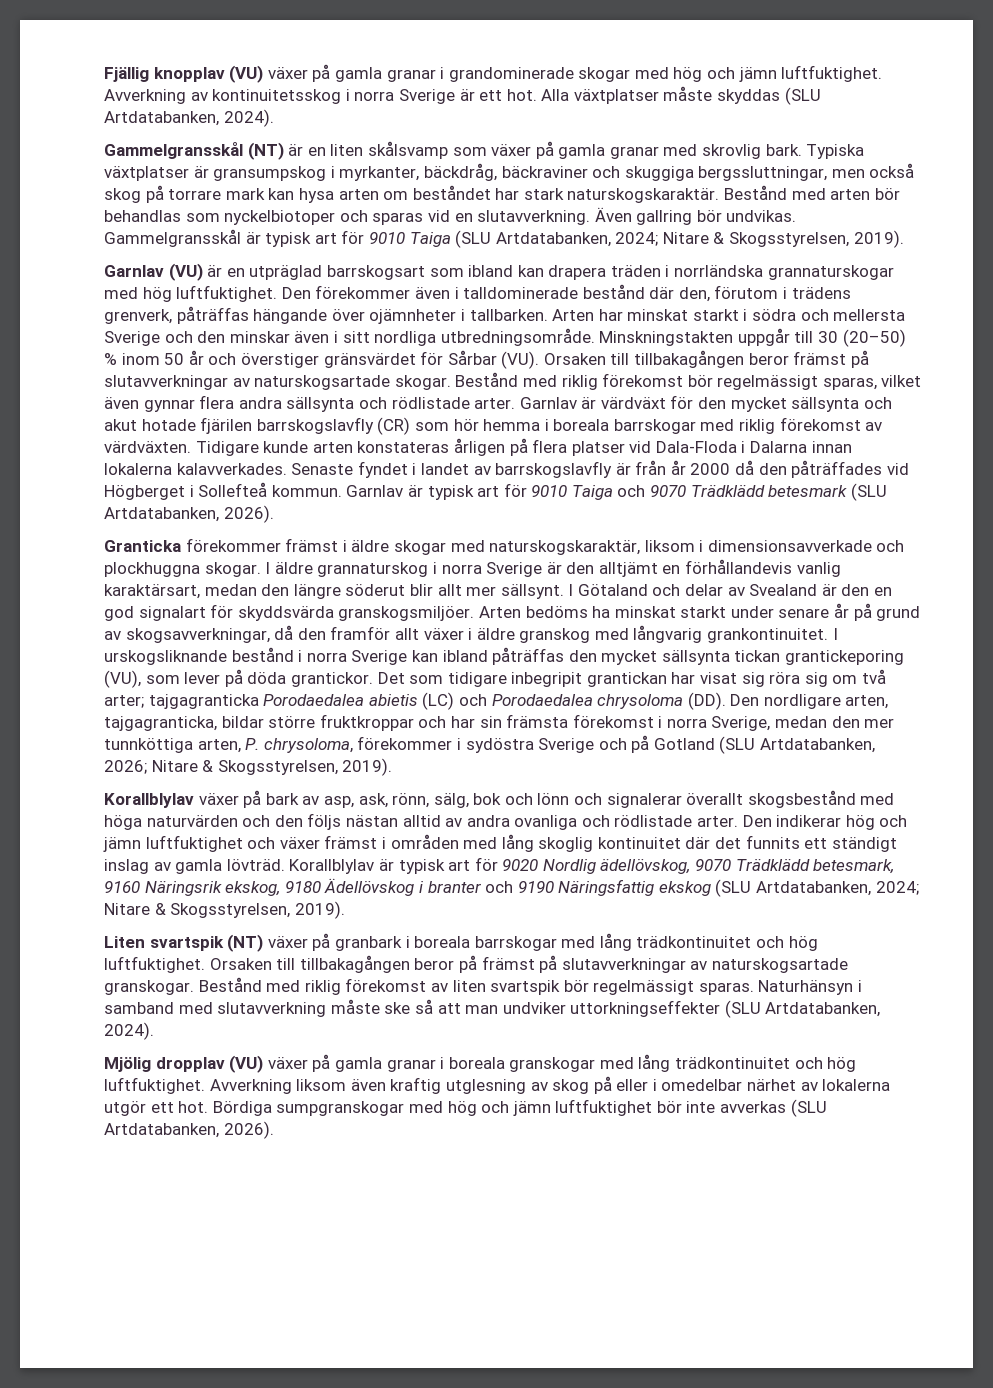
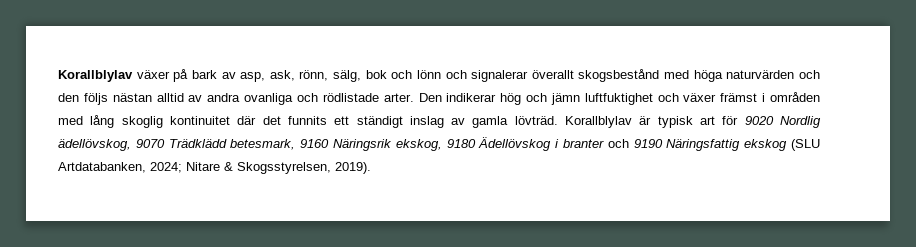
[104,64,883,83] [104,86,821,105] [104,109,274,127] [104,141,865,160] [104,163,915,181] [104,185,900,203] [104,207,797,225] [104,229,904,248] [104,263,894,281] [104,284,851,302] [104,306,906,324] [104,328,906,347] [104,350,869,369] [104,372,922,390] [104,395,892,412] [104,417,883,435] [104,438,852,456] [104,460,909,478] [104,482,887,501] [104,505,274,523] [104,538,905,555] [104,559,841,577] [104,584,893,599] [104,603,921,621] [104,625,838,643] [104,647,905,665] [104,669,887,688] [104,692,889,710] [104,714,895,731] [104,735,876,754] [104,758,393,776] Fjällig knopplav (VU) växer på gamla granar i grandominerade skogar med hög och jämn luftfuktighet. Avverkning av kontinuitetsskog i norra Sverige är ett hot. Alla växtplatser måste skyddas (SLU Artdatabanken, 2024). // Gammelgransskål (NT) är en liten skålsvamp som växer på gamla granar med skrovlig bark. Typiska växtplatser är gransumpskog i myrkanter, bäckdråg, bäckraviner och skuggiga bergssluttningar, men också skog på torrare mark kan hysa arten om beståndet har stark naturskogskaraktär. Bestånd med arten bör behandlas som nyckelbiotoper och sparas vid en slutavverkning. Även gallring bör undvikas. Gammelgransskål är typisk art för 9010 Taiga (SLU Artdatabanken, 2024; Nitare & Skogsstyrelsen, 2019). // Garnlav (VU) är en utpräglad barrskogsart som ibland kan drapera träden i norrländska grannaturskogar med hög luftfuktighet. Den förekommer även i talldominerade bestånd där den, förutom i trädens grenverk, påträffas hängande över ojämnheter i tallbarken. Arten har minskat starkt i södra och mellersta Sverige och den minskar även i sitt nordliga utbredningsområde. Minskningstakten uppgår till 30 (20–50) % inom 50 år och överstiger gränsvärdet för Sårbar (VU). Orsaken till tillbakagången beror främst på slutavverkningar av naturskogsartade skogar. Bestånd med riklig förekomst bör regelmässigt sparas, vilket även gynnar flera andra sällsynta och rödlistade arter. Garnlav är värdväxt för den mycket sällsynta och akut hotade fjärilen barrskogslavfly (CR) som hör hemma i boreala barrskogar med riklig förekomst av värdväxten. Tidigare kunde arten konstateras årligen på flera platser vid Dala-Floda i Dalarna innan lokalerna kalavverkades. Senaste fyndet i landet av barrskogslavfly är från år 2000 då den påträffades vid Högberget i Sollefteå kommun. Garnlav är typisk art för 9010 Taiga och 9070 Trädklädd betesmark (SLU Artdatabanken, 2026). // Granticka förekommer främst i äldre skogar med naturskogskaraktär, liksom i dimensionsavverkade och plockhuggna skogar. I äldre grannaturskog i norra Sverige är den alltjämt en förhållandevis vanlig karaktärsart, medan den längre söderut blir allt mer sällsynt. I Götaland och delar av Svealand är den en god signalart för skyddsvärda granskogsmiljöer. Arten bedöms ha minskat starkt under senare år på grund av skogsavverkningar, då den framför allt växer i äldre granskog med långvarig grankontinuitet. I urskogsliknande bestånd i norra Sverige kan ibland påträffas den mycket sällsynta tickan grantickeporing (VU), som lever på döda grantickor. Det som tidigare inbegripit grantickan har visat sig röra sig om två arter; tajgagranticka Porodaedalea abietis (LC) och Porodaedalea chrysoloma (DD). Den nordligare arten, tajgagranticka, bildar större fruktkroppar och har sin främsta förekomst i norra Sverige, medan den mer tunnköttiga arten, P. chrysoloma, förekommer i sydöstra Sverige och på Gotland (SLU Artdatabanken, 2026; Nitare & Skogsstyrelsen, 2019). // -> (58, 76) none
[104,933,818,952] [104,955,848,973] [104,977,863,995] [104,999,881,1018] [104,1022,154,1040] [104,1054,857,1073] [104,1076,891,1094] [104,1099,827,1117] [104,1121,274,1139] // Liten svartspik (NT) växer på granbark i boreala barrskogar med lång trädkontinuitet och hög luftfuktighet. Orsaken till tillbakagången beror på främst på slutavverkningar av naturskogsartade granskogar. Bestånd med riklig förekomst av liten svartspik bör regelmässigt sparas. Naturhänsyn i samband med slutavverkning måste ske så att man undviker uttorkningseffekter (SLU Artdatabanken, 2024). // Mjölig dropplav (VU) växer på gamla granar i boreala granskogar med lång trädkontinuitet och hög luftfuktighet. Avverkning liksom även kraftig utglesning av skog på eller i omedelbar närhet av lokalerna utgör ett hot. Bördiga sumpgranskogar med hög och jämn luftfuktighet bör inte avverkas (SLU Artdatabanken, 2026). -> (371, 168) none

